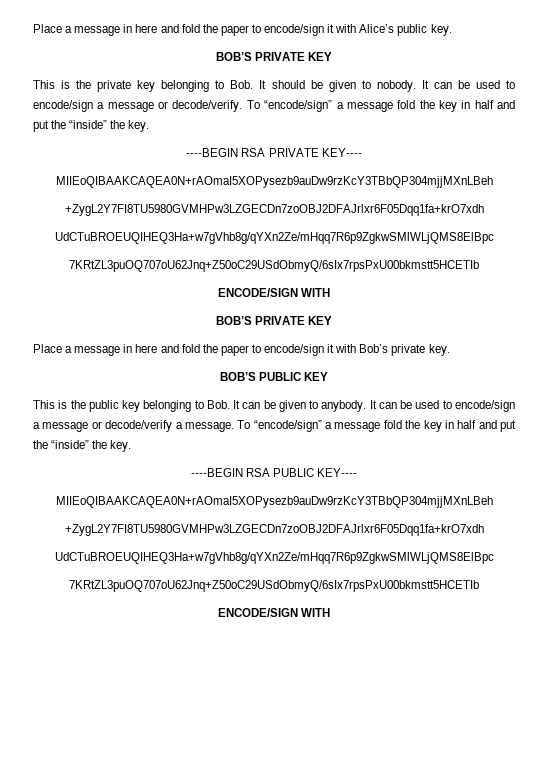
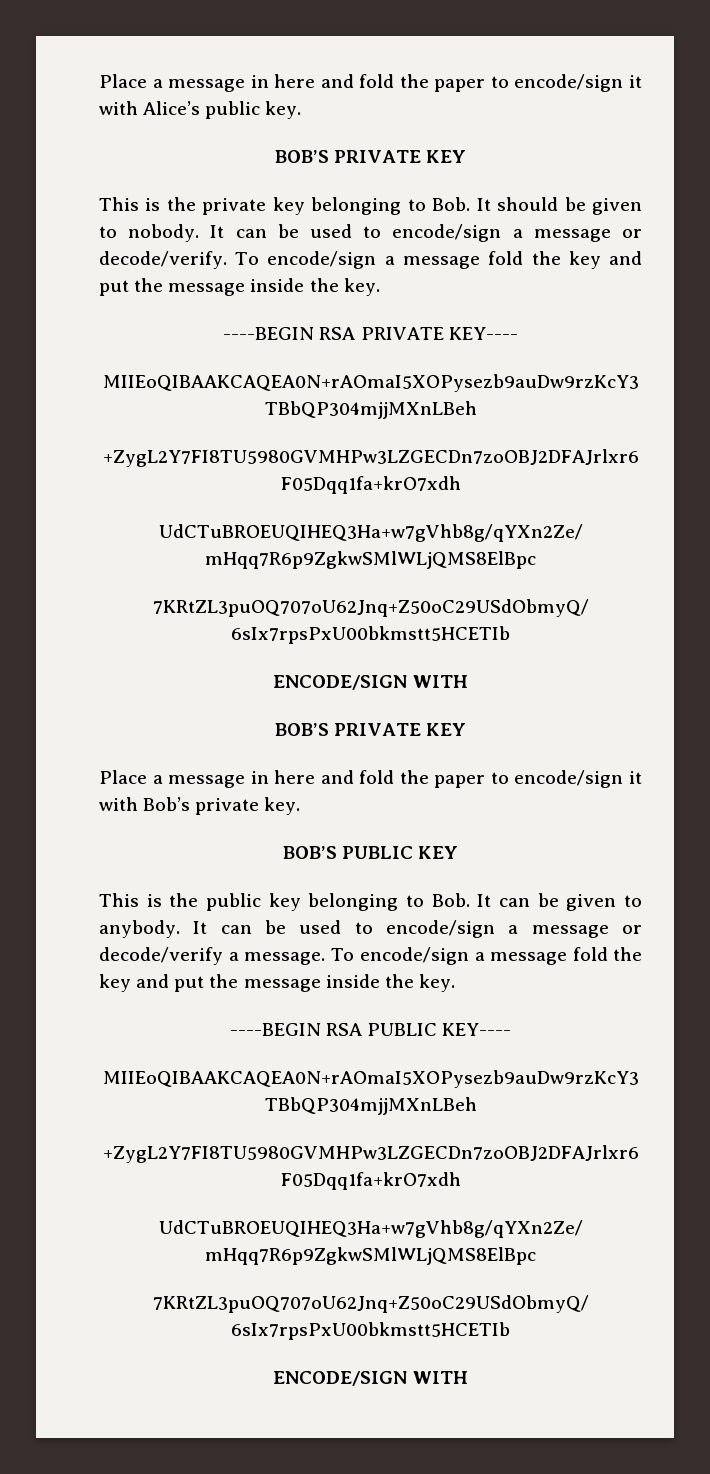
[264,100,515,112] [33,120,108,132] “encode/sign” a message fold the key in half and put the “inside” -> [267,251,642,269] [99,278,305,296] encode/sign a message fold the key and put the message inside
[253,420,516,432] [33,440,90,449] “encode/sign” a message fold the key in half and put the “inside” -> [359,947,642,965] [99,974,380,992] encode/sign a message fold the key and put the message inside

